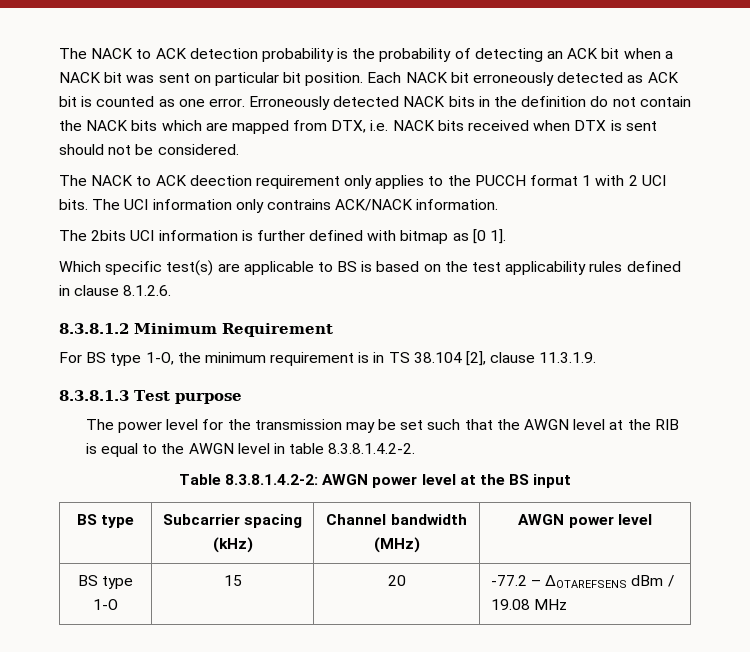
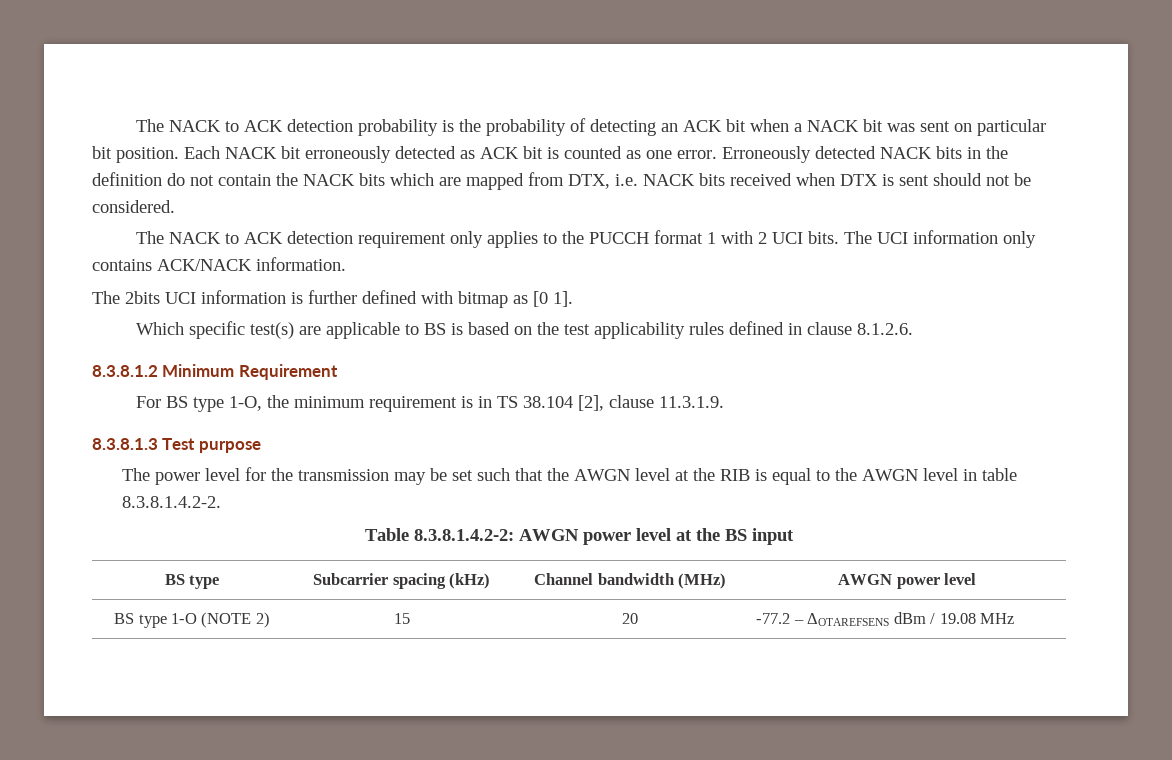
[189,175,252,186] deection -> [287,231,354,244] detection
[266,199,331,210] contrains -> [92,259,152,271] contains
(118, 604) none -> [201,612,270,628] (NOTE 2)

